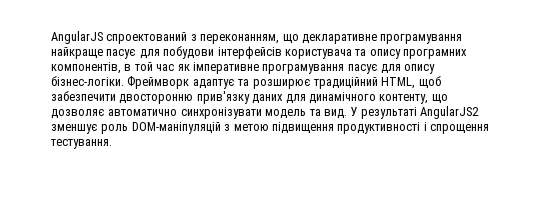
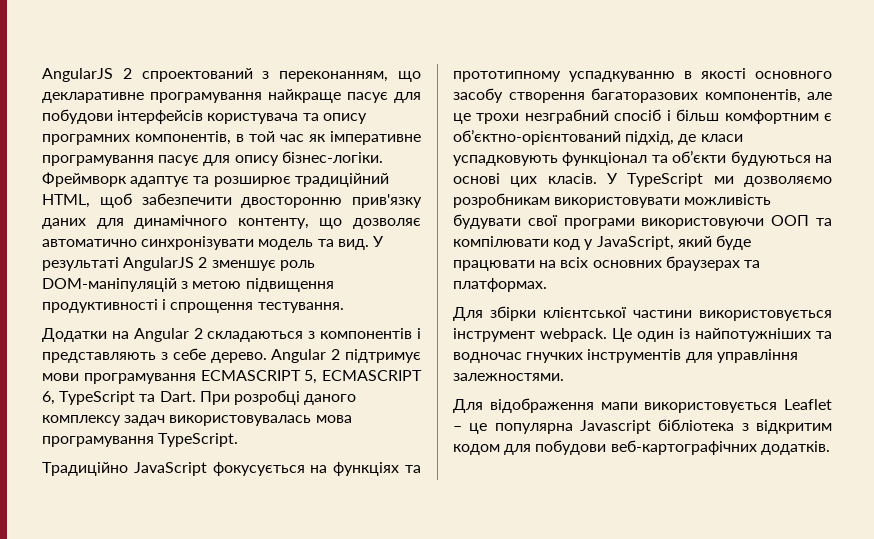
[51,31,103,44] AngularJS -> [42,68,132,82] AngularJS 2
[420,106,479,119] AngularJS2 -> [123,257,208,271] AngularJS 2
(112, 144) none -> [42,328,421,342] [42,348,421,363] [42,370,422,384] [42,390,357,405] [42,415,352,426] [42,433,239,447] [42,462,422,476] [453,68,832,82] [453,88,832,103] [453,109,832,124] [453,129,743,145] [453,150,832,166] [453,173,832,187] [453,193,772,208] [453,214,832,229] [453,235,751,250] [453,256,760,271] [453,278,547,292] [453,306,832,321] [453,328,832,342] [453,349,798,363] [453,373,564,381] [453,398,832,413] [453,419,832,434] [453,440,830,455] // Додатки на Angular 2 складаються з компонентів і представляють з себе дерево. Angular 2 підтримує мови програмування ECMASCRIPT 5, ECMASCRIPT 6, TypeScript та Dart. При розробці даного комплексу задач використовувалась мова програмування TypeScript. // Традиційно JavaScript фокусується на функціях та прототипному успадкуванню в якості основного засобу створення багаторазових компонентів, але це трохи незграбний спосіб і більш комфортним є об’єктно-орієнтований підхід, де класи успадковують функціонал та об’єкти будуються на основі цих класів. У TypeScript ми дозволяємо розробникам використовувати можливість будувати свої програми використовуючи ООП та компілювати код у JavaScript, який буде працювати на всіх основних браузерах та платформах. // Для збірки клієнтської частини використовується інструмент webpack. Це один із найпотужніших та водночас гнучких інструментів для управління залежностями. // Для відображення мапи використовується Leaflet – це популярна Javascript бібліотека з відкритим кодом для побудови веб-картографічних додатків.

